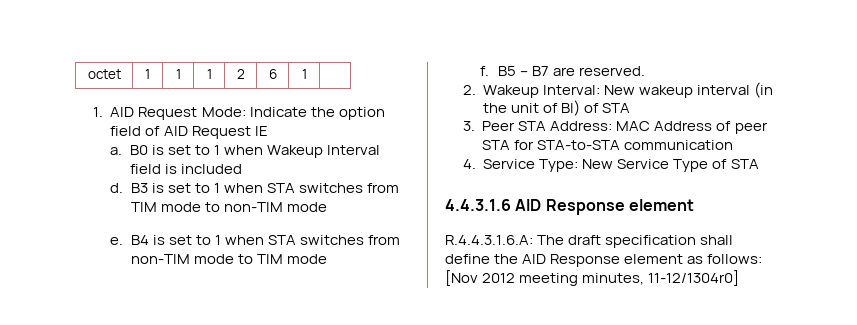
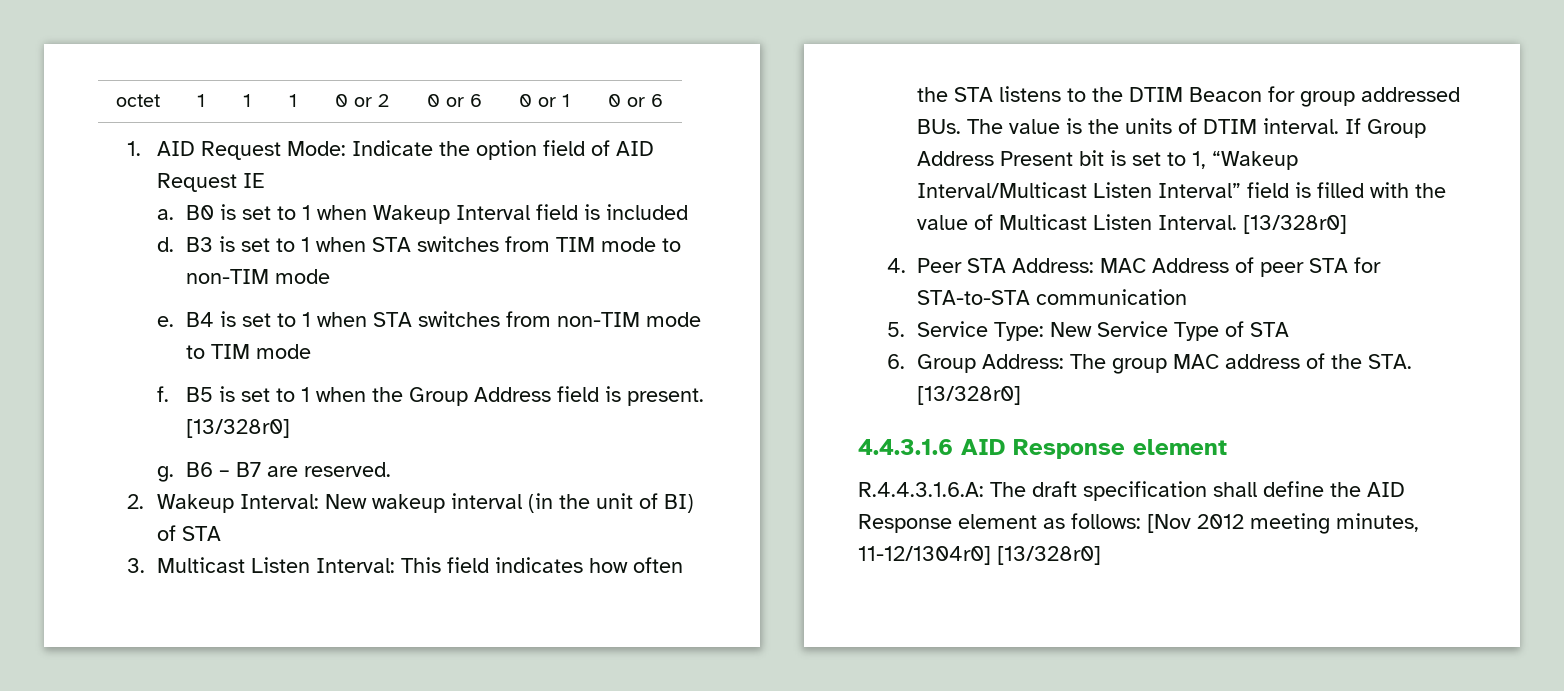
(212, 74) none -> [334,94,372,107] 0 or
(245, 74) none -> [426,94,464,107] 0 or
[301,69,307,79] 1 | -> [519,94,570,107] [607,94,663,107] 0 or 1 | 0 or 6
(517, 71) none -> [219,386,705,406] [186,419,291,438] [156,462,214,482] is set to 1 when the Group Address field is present. [13/328r0] // g. B6
(475, 126) none -> [156,557,683,573] [916,86,1460,107] [916,118,1426,138] [916,150,1298,170] [916,182,1446,198] [916,214,1347,234] [887,258,907,273] Multicast Listen Interval: This field indicates how often the STA listens to the DTIM Beacon for group addressed BUs. The value is the units of DTIM interval. If Group Address Present bit is set to 1, “Wakeup Interval/Multicast Listen Interval” field is filled with the value of Multicast Listen Interval. [13/328r0] // 4.
[462,159,476,169] 4. -> [887,322,906,337] 5.
(759, 164) none -> [887,353,1412,374] [916,386,1021,405] // 6. Group Address: The group MAC address of the STA. [13/328r0]
(740, 278) none -> [997,546,1101,565] [13/328r0]

